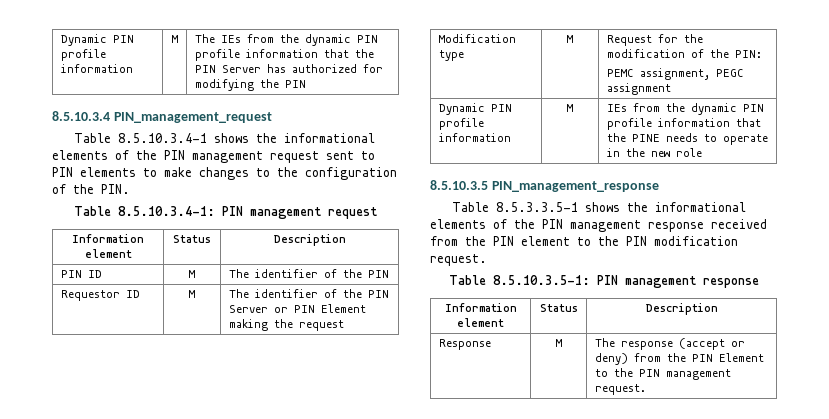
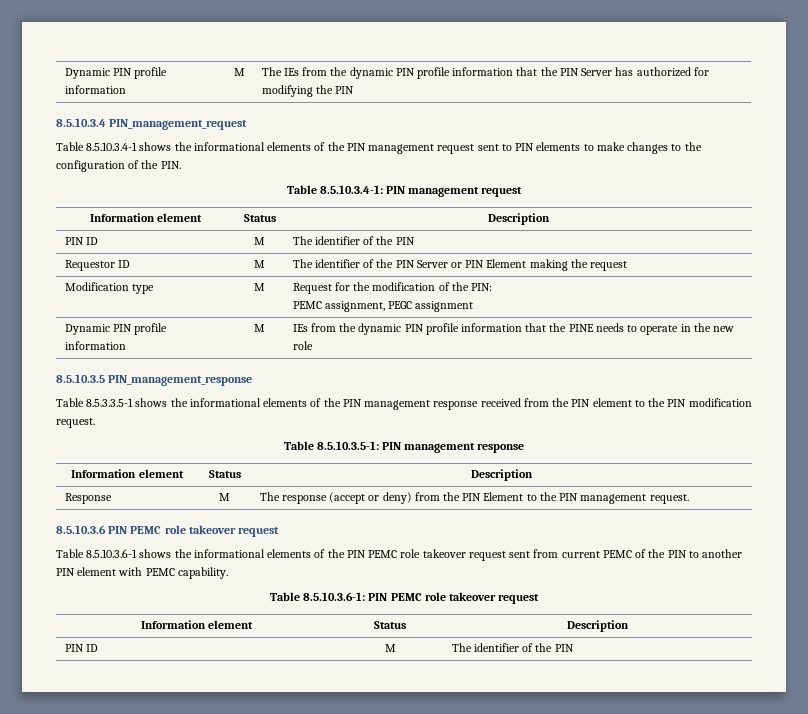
(646, 389) none -> [56,525,280,537] [56,549,743,561] [56,567,228,579] [269,592,540,604] [140,620,254,629] [374,621,406,629] [567,620,629,632] [64,644,98,652] [384,644,396,652] [451,643,574,652] // 8.5.10.3.6 PIN PEMC role takeover request // Table 8.5.10.3.6-1 shows the informational elements of the PIN PEMC role takeover request sent from current PEMC of the PIN to another PIN element with PEMC capability. // Table 8.5.10.3.6-1: PIN PEMC role takeover request // Information element | Status | Description // PIN ID | M | The identifier of the PIN

